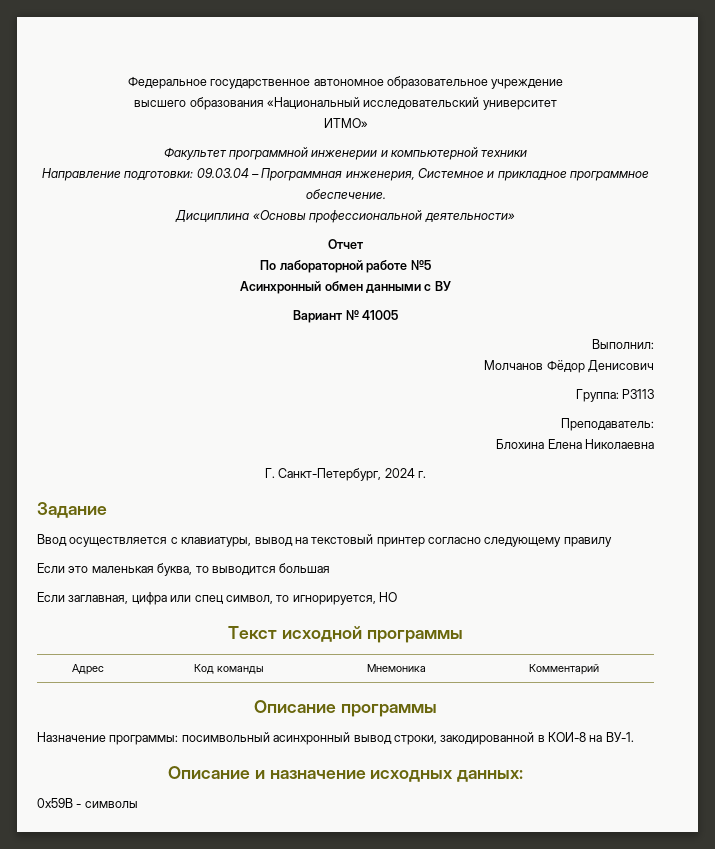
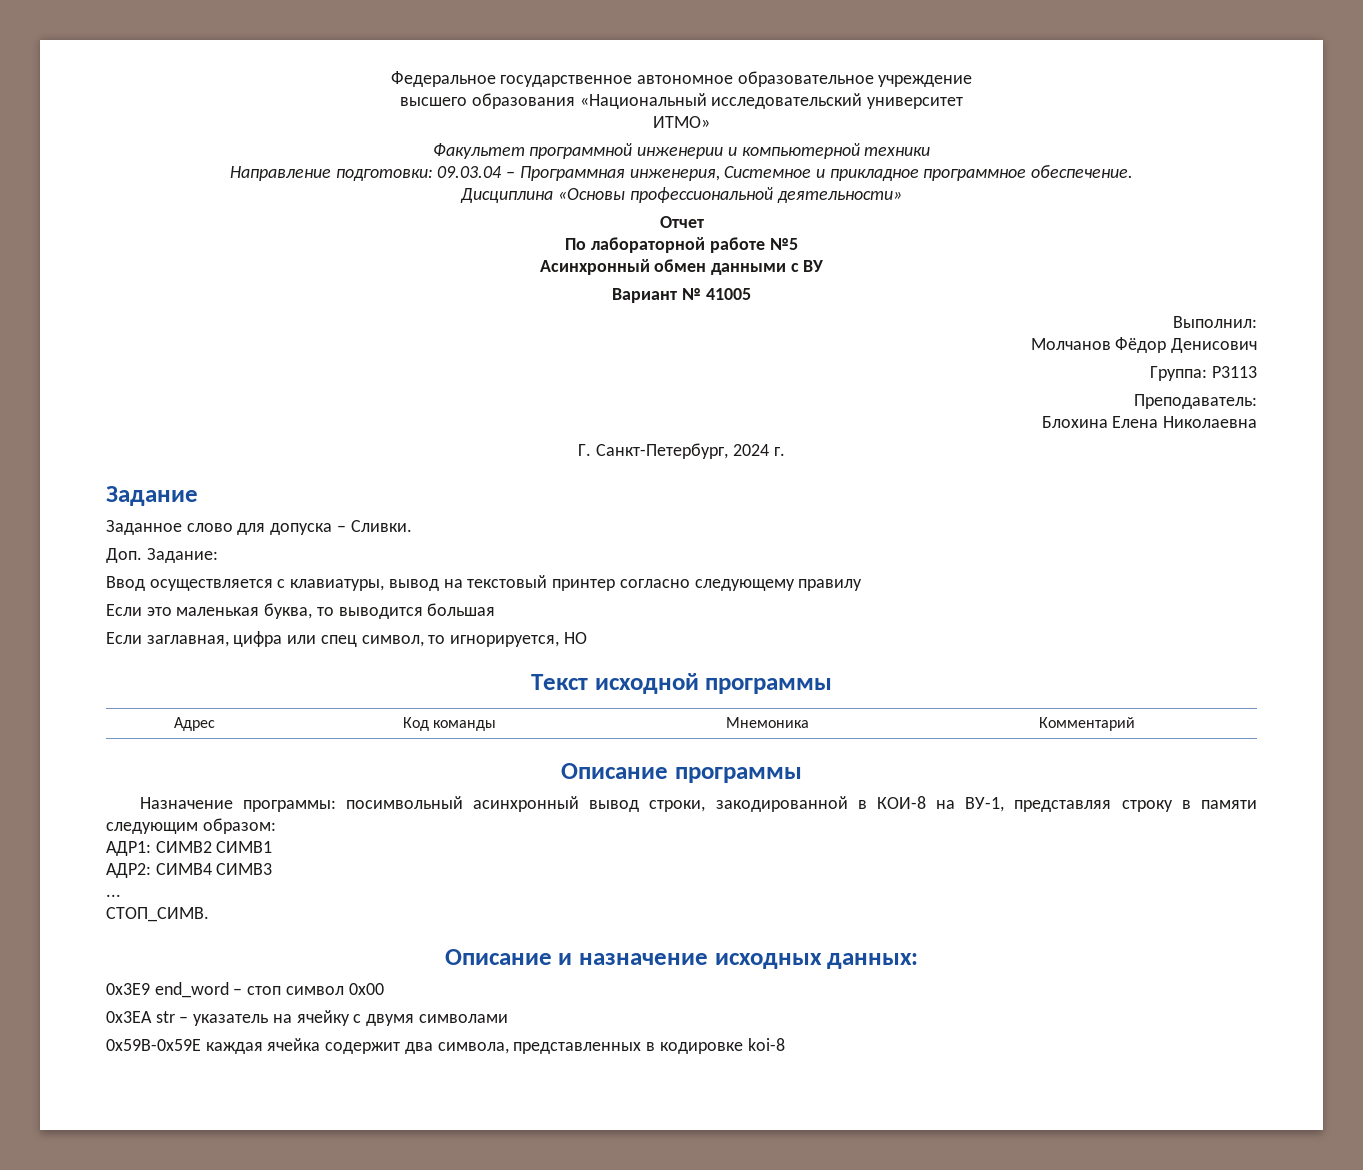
(107, 510) none -> [106,520,412,535] [106,548,218,563] // Заданное слово для допуска – Сливки. // Доп. Задание:
[605,732,634,742] ВУ-1. -> [965,797,1257,812] [106,818,276,834] [106,841,273,856] [106,863,273,878] [106,894,121,897] [106,907,209,922] ВУ-1, представляя строку в памяти следующим образом: // АДР1: СИМВ2 СИМВ1 // АДР2: СИМВ4 СИМВ3 // ... // СТОП_СИМВ.
[37,798,138,808] 0x59B - символы -> [106,982,384,998] [106,1010,508,1026] [106,1038,785,1054] 0x3E9 end_word – стоп символ 0x00 // 0x3EA str – указатель на ячейку с двумя символами // 0x59B-0x59E каждая ячейка содержит два символа, представленных в кодировке koi-8

